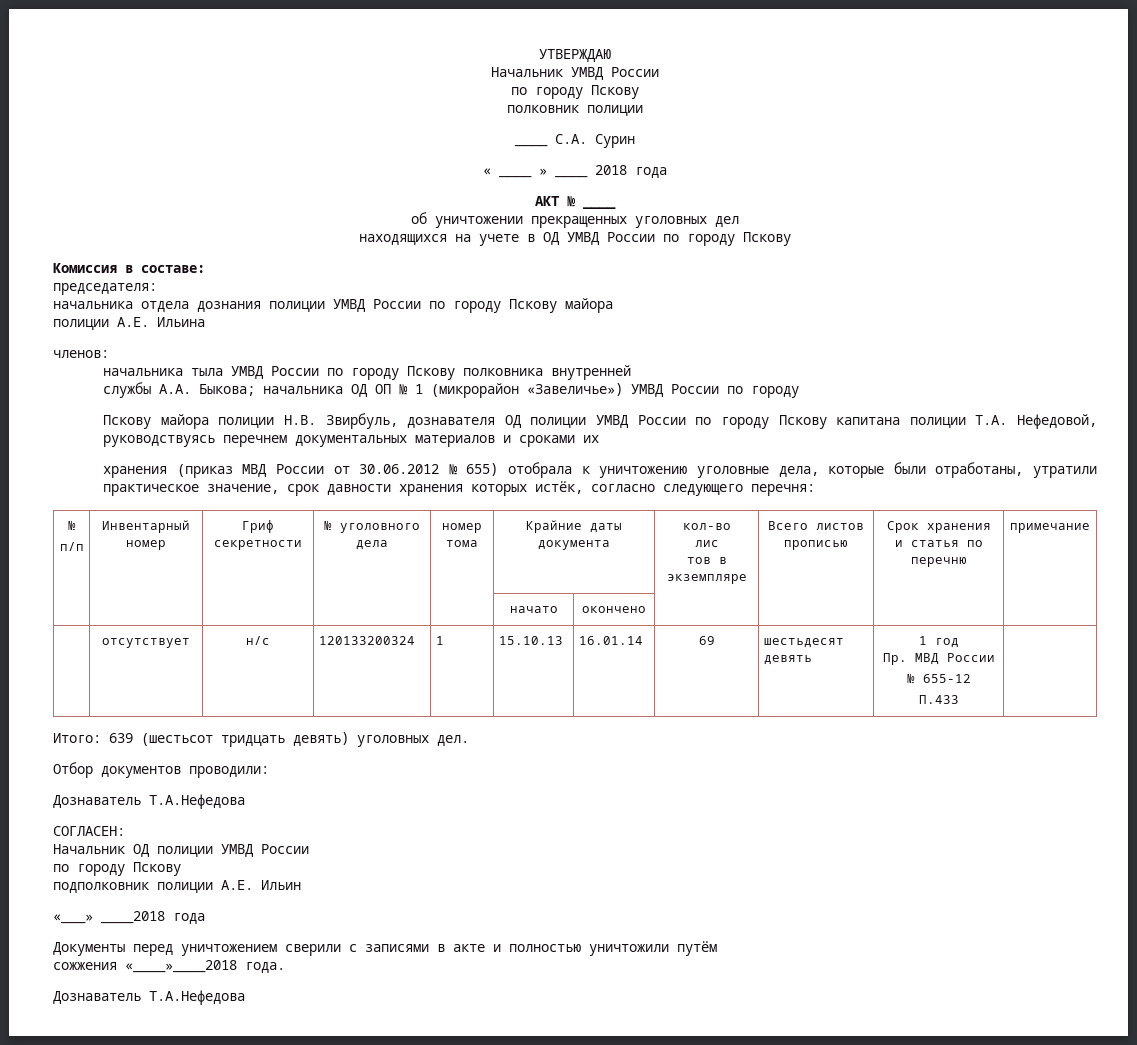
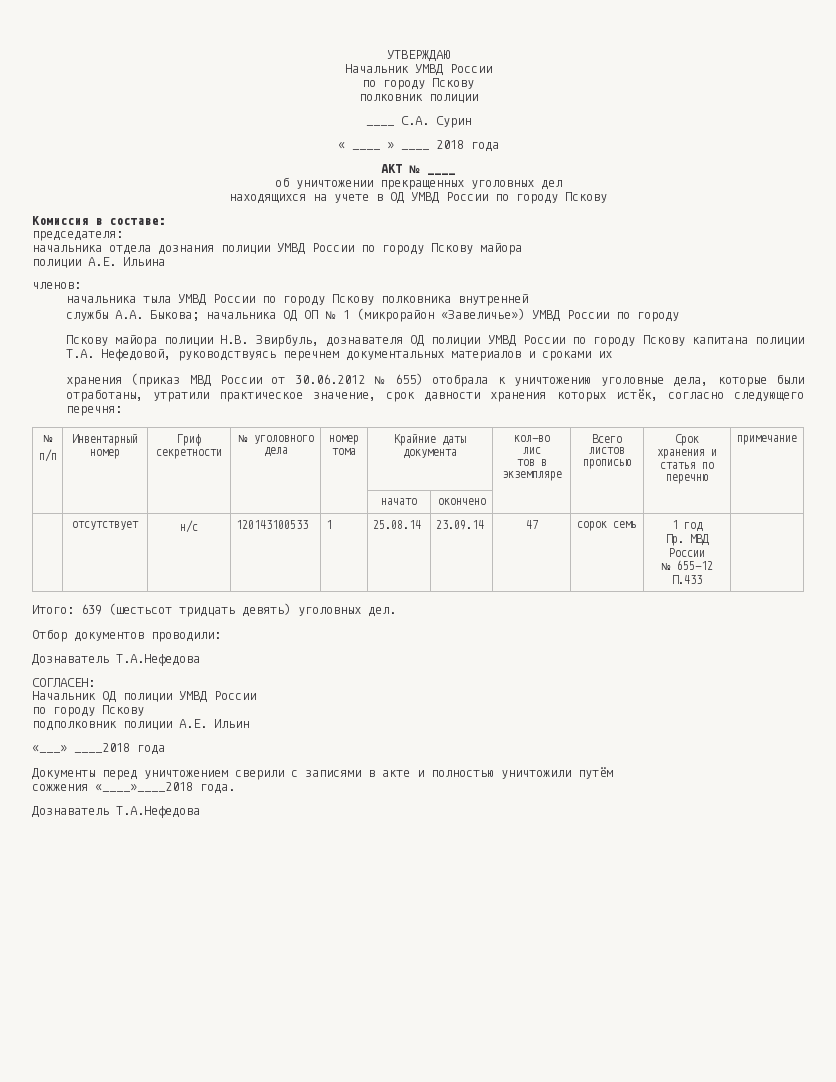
[318,636,415,645] [435,636,444,645] [498,636,563,645] [578,636,643,645] [698,636,715,645] [763,638,844,648] [763,655,812,665] 120133200324 | 1 | 15.10.13 | 16.01.14 | 69 | шестьдесят девять -> [235,520,308,529] [325,520,332,529] [372,520,421,529] [435,520,484,530] [525,520,538,529] [577,521,637,531] 120143100533 | 1 | 25.08.14 | 23.09.14 | 47 | сорок семь

